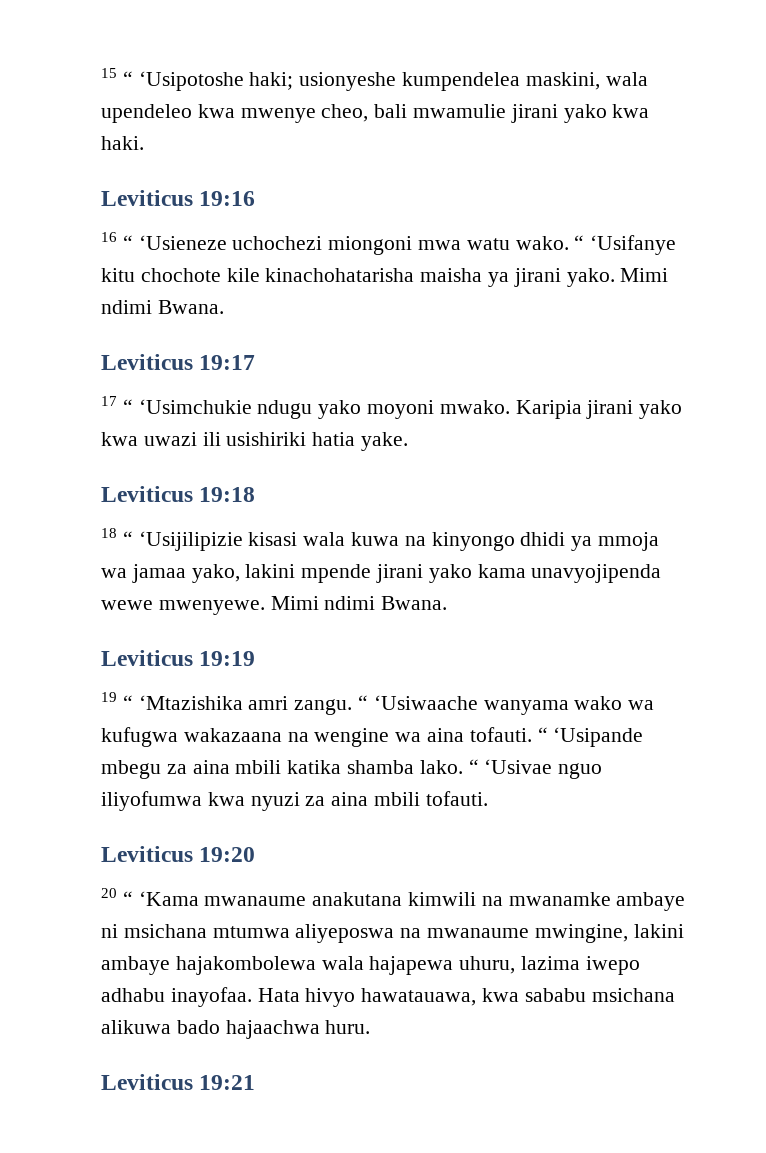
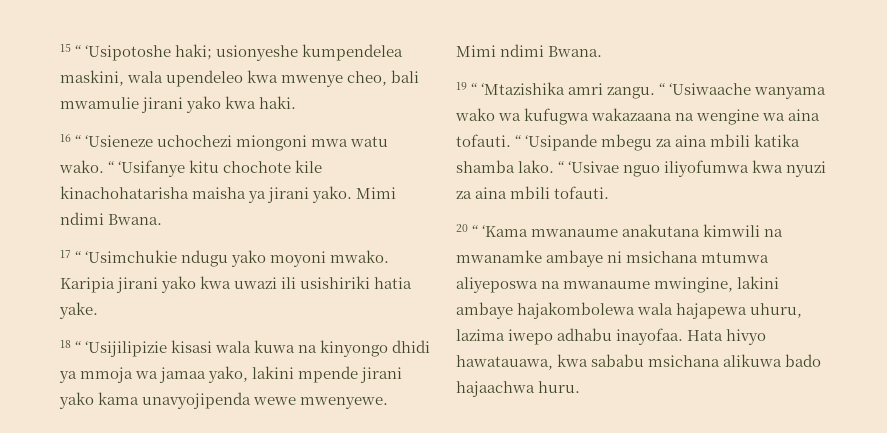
[101,190,256,206] // Leviticus 19:16 -> (297, 102) none
[101,354,256,370] // Leviticus 19:17 -> (163, 219) none
[101,486,256,502] // Leviticus 19:18 -> (98, 310) none
[101,650,256,666] // Leviticus 19:19 -> (603, 51) none
[101,846,256,862] // Leviticus 19:20 -> (610, 192) none
[101,1074,256,1090] // Leviticus 19:21 -> (581, 387) none

